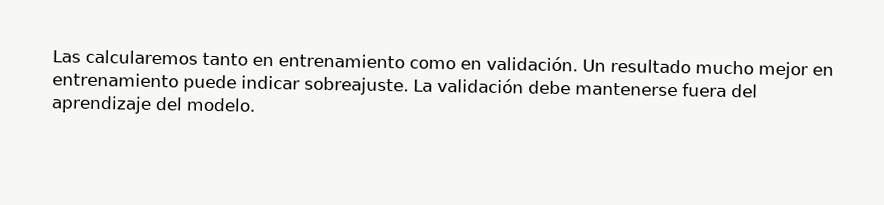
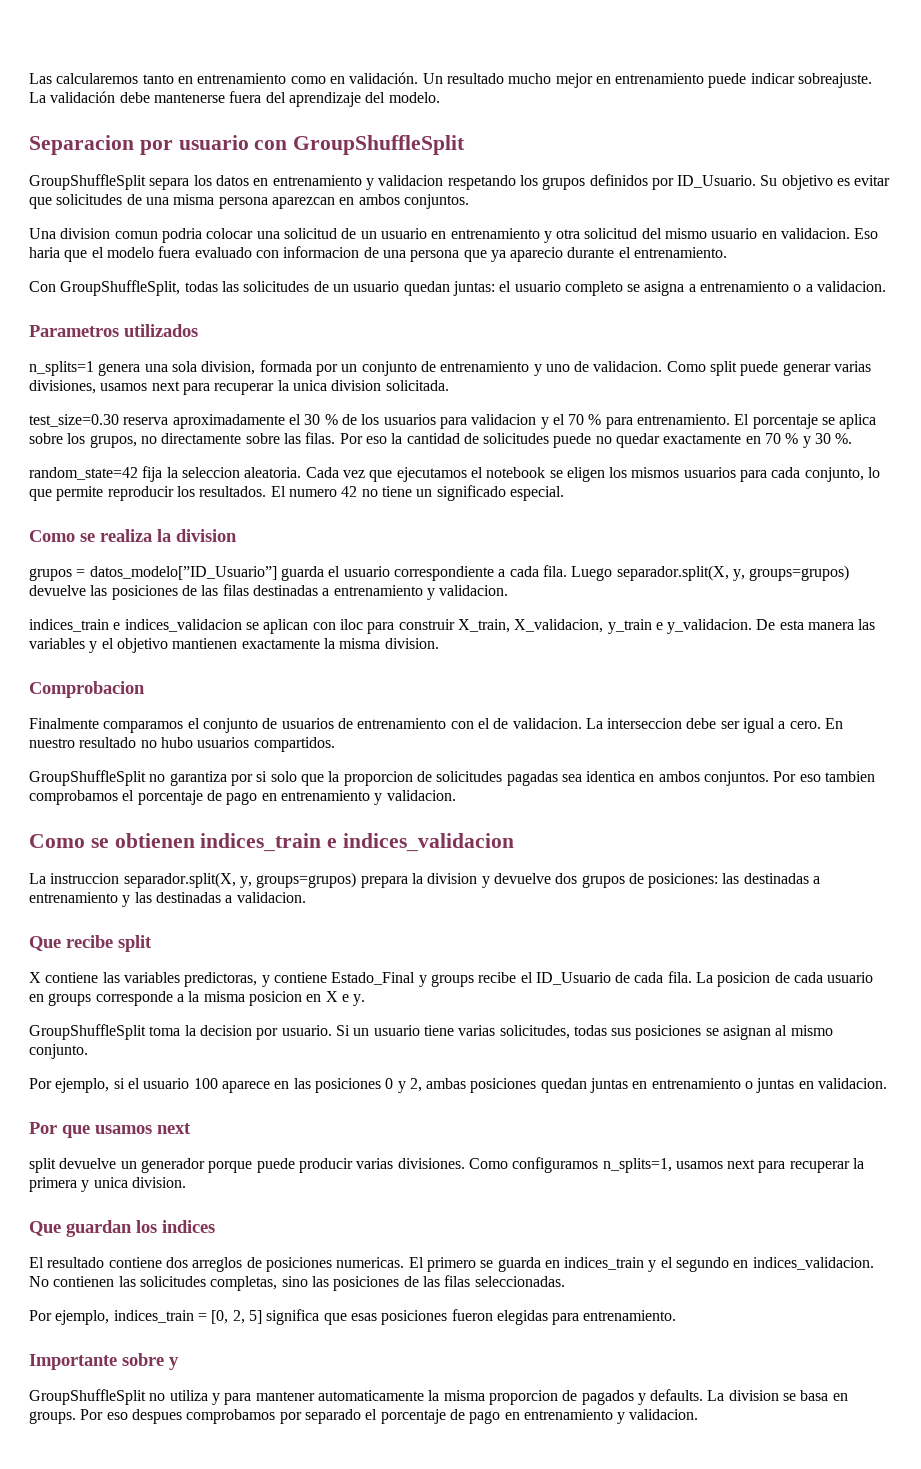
(256, 104) none -> [29,135,466,155] [29,174,891,190] [29,194,469,209] [29,228,879,243] [29,246,728,262] [29,280,887,296] [29,324,198,337] [29,360,872,376] [29,380,449,395] [29,414,877,429] [29,432,853,448] [29,466,881,482] [29,485,564,501] [29,529,237,542] [29,565,850,581] [29,584,509,600] [29,619,876,634] [29,638,439,653] [29,681,145,698] [29,718,844,733] [29,737,335,752] [29,770,876,786] [29,790,456,805] [29,833,515,852] [29,872,821,888] [29,892,306,907] [29,935,152,952] [29,971,874,987] [29,991,366,1006] [29,1024,833,1040] [29,1044,88,1059] [29,1078,888,1093] [29,1122,191,1138] [29,1157,865,1173] [29,1177,186,1192] [29,1220,215,1237] [29,1257,874,1272] [29,1275,565,1291] [29,1309,677,1325] [29,1353,179,1370] [29,1389,848,1405] [29,1409,699,1424] // Separacion por usuario con GroupShuffleSplit // GroupShuffleSplit separa los datos en entrenamiento y validacion respetando los grupos definidos por ID_Usuario. Su objetivo es evitar que solicitudes de una misma persona aparezcan en ambos conjuntos. // Una division comun podria colocar una solicitud de un usuario en entrenamiento y otra solicitud del mismo usuario en validacion. Eso haria que el modelo fuera evaluado con informacion de una persona que ya aparecio durante el entrenamiento. // Con GroupShuffleSplit, todas las solicitudes de un usuario quedan juntas: el usuario completo se asigna a entrenamiento o a validacion. // Parametros utilizados // n_splits=1 genera una sola division, formada por un conjunto de entrenamiento y uno de validacion. Como split puede generar varias divisiones, usamos next para recuperar la unica division solicitada. // test_size=0.30 reserva aproximadamente el 30 % de los usuarios para validacion y el 70 % para entrenamiento. El porcentaje se aplica sobre los grupos, no directamente sobre las filas. Por eso la cantidad de solicitudes puede no quedar exactamente en 70 % y 30 %. // random_state=42 fija la seleccion aleatoria. Cada vez que ejecutamos el notebook se eligen los mismos usuarios para cada conjunto, lo que permite reproducir los resultados. El numero 42 no tiene un significado especial. // Como se realiza la division // grupos = datos_modelo[”ID_Usuario”] guarda el usuario correspondiente a cada fila. Luego separador.split(X, y, groups=grupos) devuelve las posiciones de las filas destinadas a entrenamiento y validacion. // indices_train e indices_validacion se aplican con iloc para construir X_train, X_validacion, y_train e y_validacion. De esta manera las variables y el objetivo mantienen exactamente la misma division. // Comprobacion // Finalmente comparamos el conjunto de usuarios de entrenamiento con el de validacion. La interseccion debe ser igual a cero. En nuestro resultado no hubo usuarios compartidos. // GroupShuffleSplit no garantiza por si solo que la proporcion de solicitudes pagadas sea identica en ambos conjuntos. Por eso tambien comprobamos el porcentaje de pago en entrenamiento y validacion. // Como se obtienen indices_train e indices_validacion // La instruccion separador.split(X, y, groups=grupos) prepara la division y devuelve dos grupos de posiciones: las destinadas a entrenamiento y las destinadas a validacion. // Que recibe split // X contiene las variables predictoras, y contiene Estado_Final y groups recibe el ID_Usuario de cada fila. La posicion de cada usuario en groups corresponde a la misma posicion en X e y. // GroupShuffleSplit toma la decision por usuario. Si un usuario tiene varias solicitudes, todas sus posiciones se asignan al mismo conjunto. // Por ejemplo, si el usuario 100 aparece en las posiciones 0 y 2, ambas posiciones quedan juntas en entrenamiento o juntas en validacion. // Por que usamos next // split devuelve un generador porque puede producir varias divisiones. Como configuramos n_splits=1, usamos next para recuperar la primera y unica division. // Que guardan los indices // El resultado contiene dos arreglos de posiciones numericas. El primero se guarda en indices_train y el segundo en indices_validacion. No contienen las solicitudes completas, sino las posiciones de las filas seleccionadas. // Por ejemplo, indices_train = [0, 2, 5] significa que esas posiciones fueron elegidas para entrenamiento. // Importante sobre y // GroupShuffleSplit no utiliza y para mantener automaticamente la misma proporcion de pagados y defaults. La division se basa en groups. Por eso despues comprobamos por separado el porcentaje de pago en entrenamiento y validacion.

